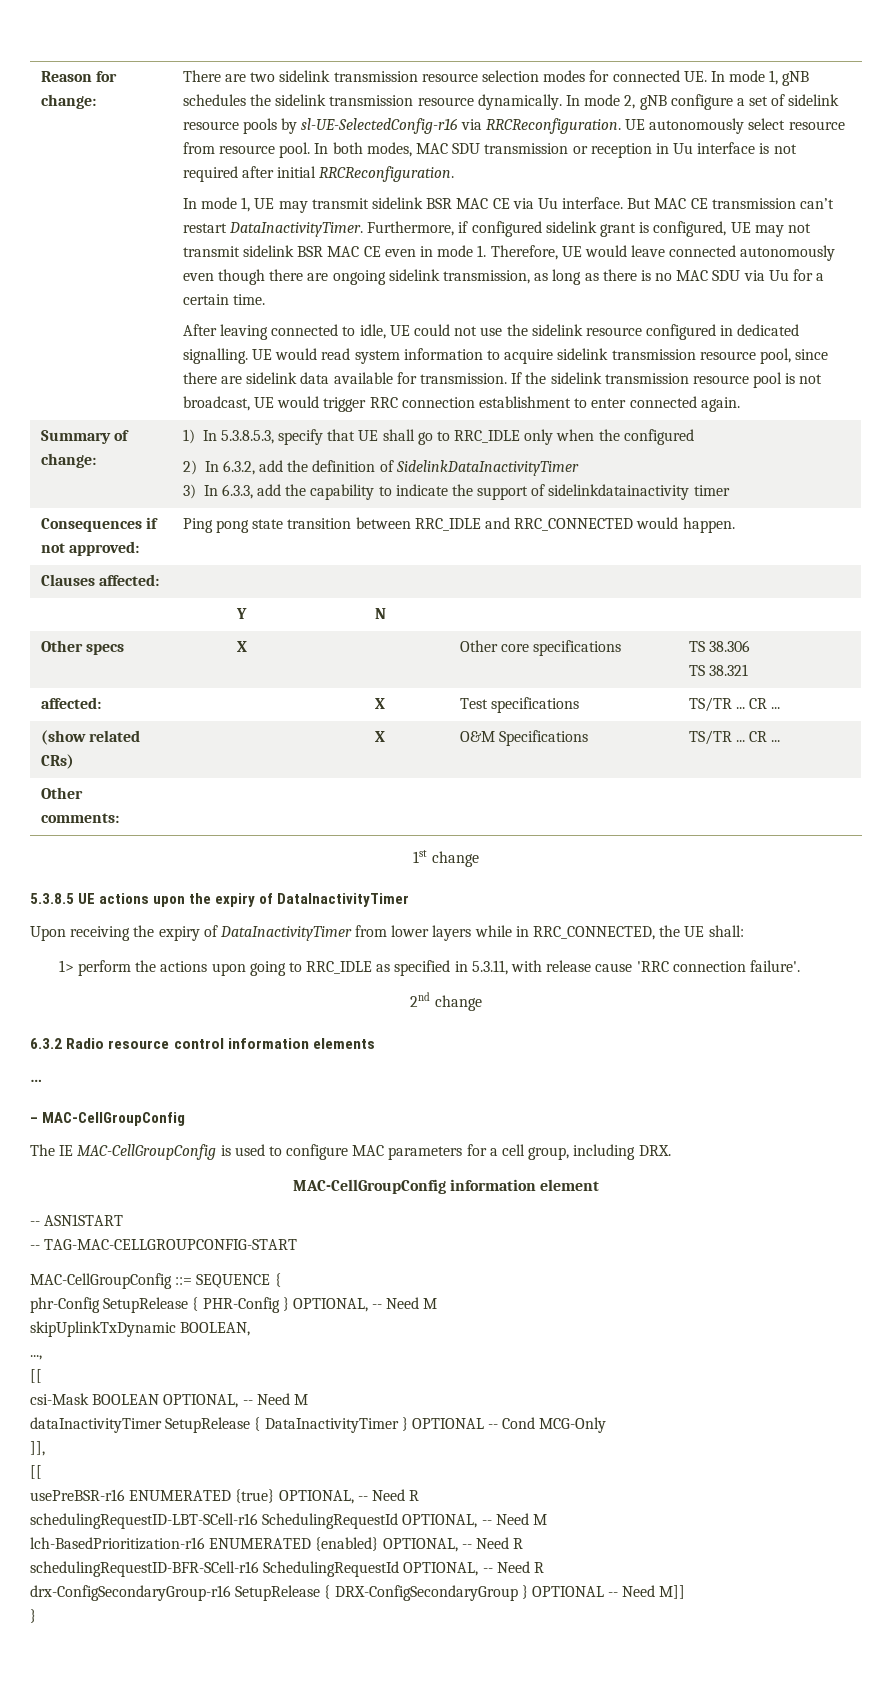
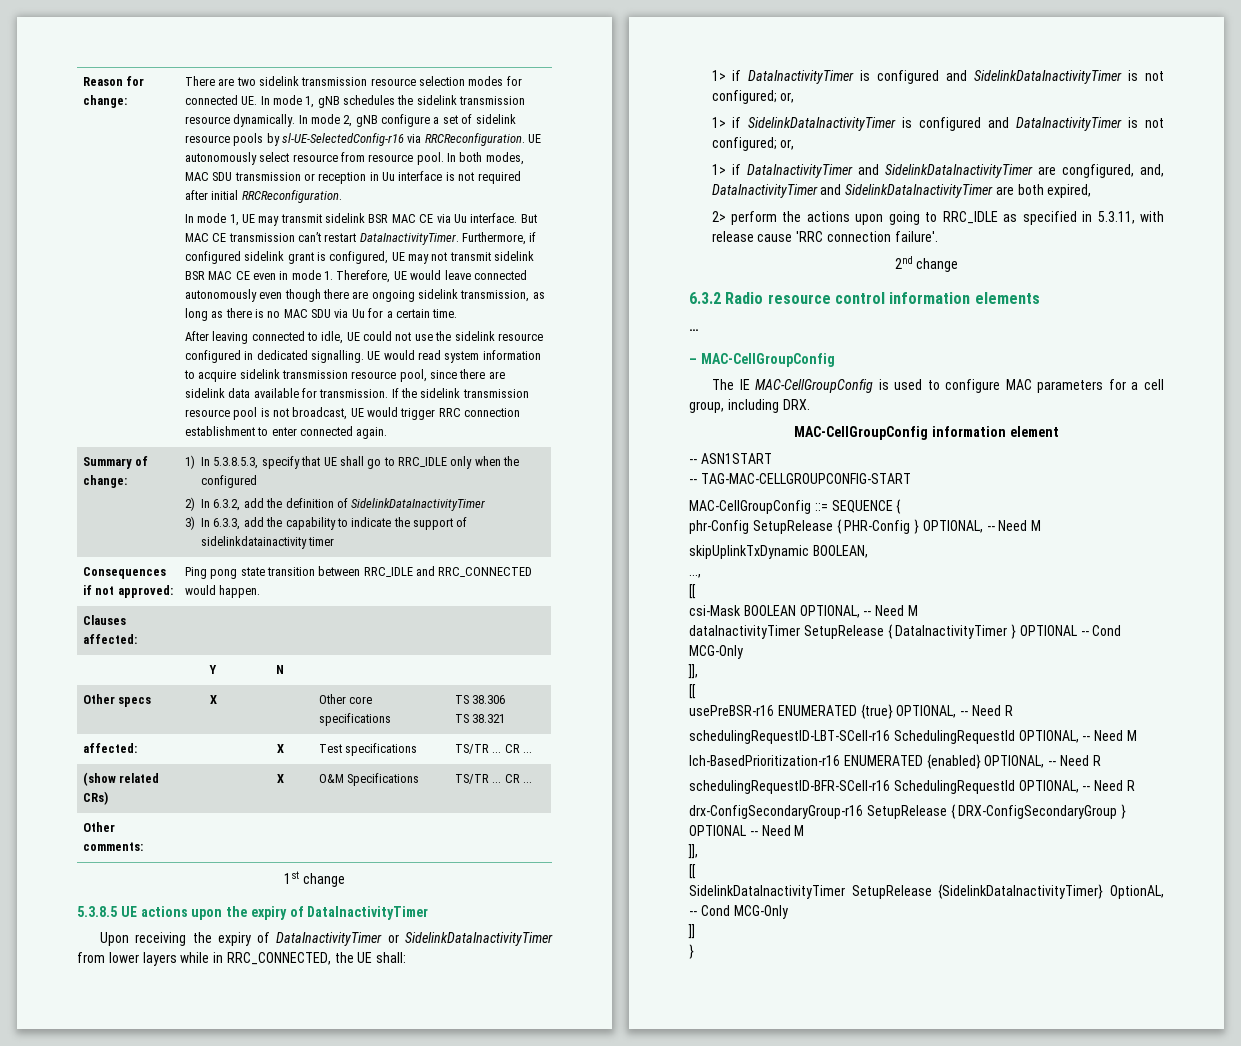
(352, 933) none -> [387,932,553,946] or SidelinkDataInactivityTimer
(74, 966) none -> [732,70,1164,84] [711,90,795,104] [711,117,1164,131] [711,137,795,151] [711,164,1164,178] [711,184,1092,198] [711,211,726,222] if DataInactivityTimer is configured and SidelinkDataInactivityTimer is not configured; or, // 1> if SidelinkDataInactivityTimer is configured and DataInactivityTimer is not configured; or, // 1> if DataInactivityTimer and SidelinkDataInactivityTimer are congfigured, and, DataInactivityTimer and SidelinkDataInactivityTimer are both expired, // 2>
[659,1585,686,1599] M]] -> [794,825,805,836] [688,844,698,859] [689,864,696,879] [689,884,1164,899] [689,905,788,919] [688,924,695,939] M // ]], // [[ // SidelinkDataInactivityTimer SetupRelease {SidelinkDataInactivityTimer} OptionAL, -- Cond MCG-Only // ]]

